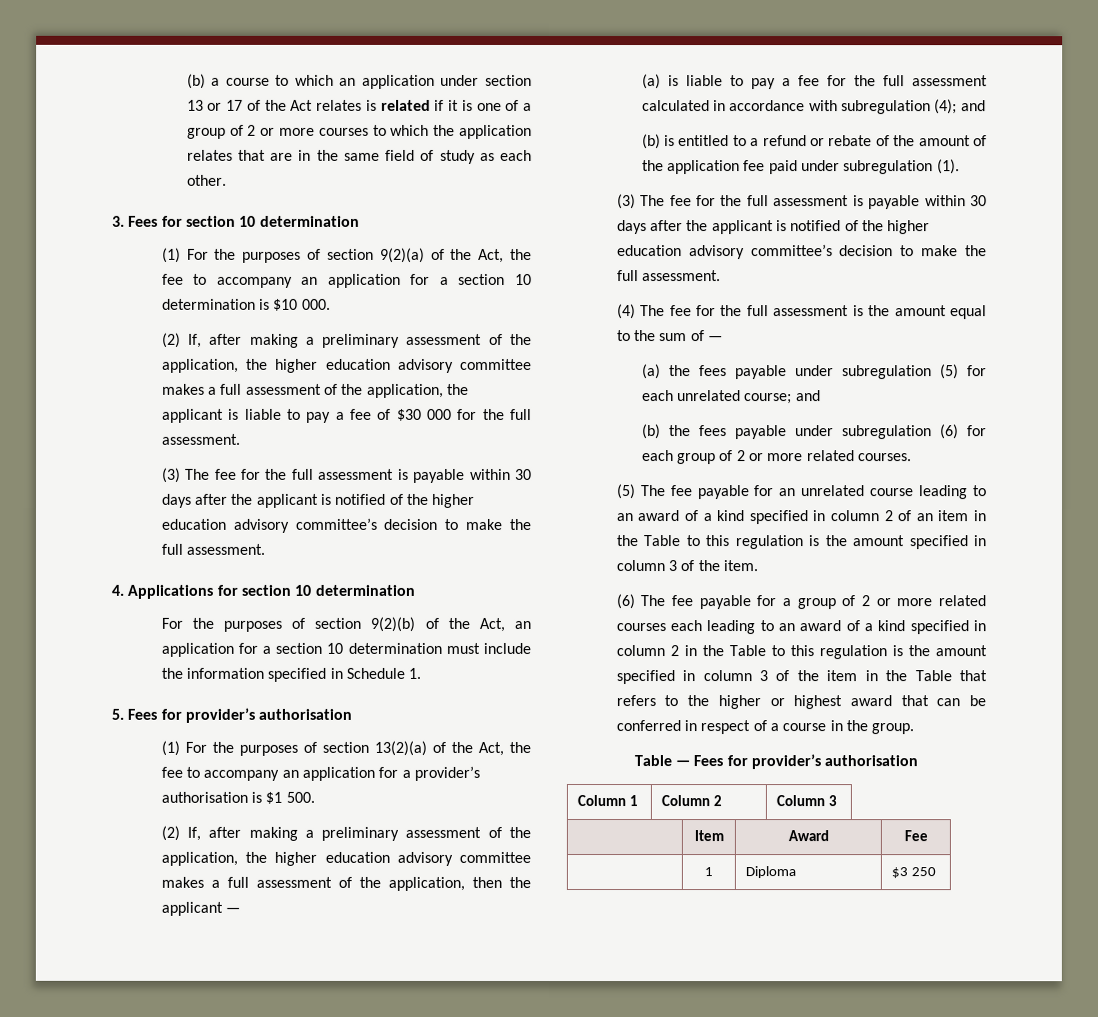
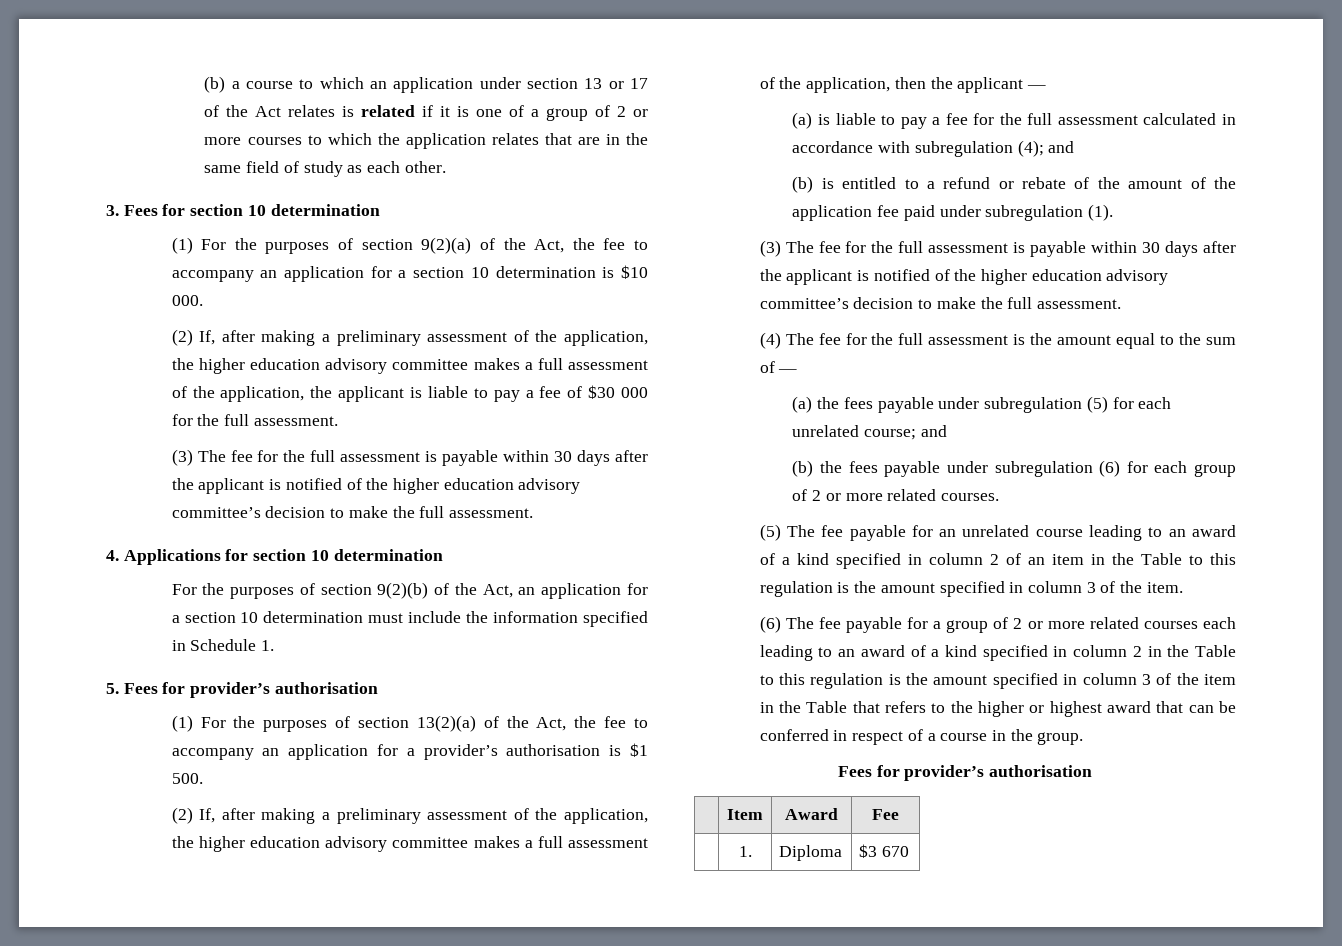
[633,754,919,770] [577,795,639,807] [661,795,723,807] [776,795,838,807] Table — Fees for provider’s authorisation // Column 1 | Column 2 | Column 3 -> [837,765,1093,781] Fees for provider’s authorisation
[704,867,713,877] 1 -> [738,846,752,857] 1.
[911,867,937,877] 250 -> [881,846,909,857] 670

